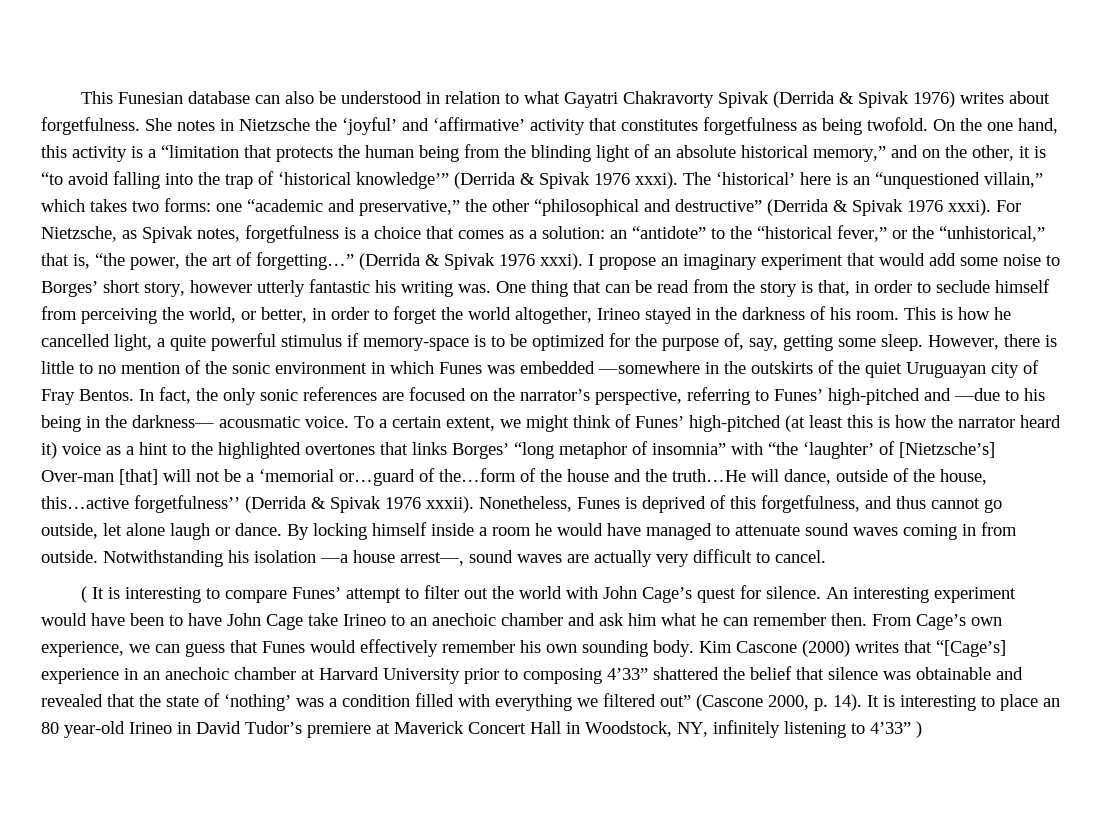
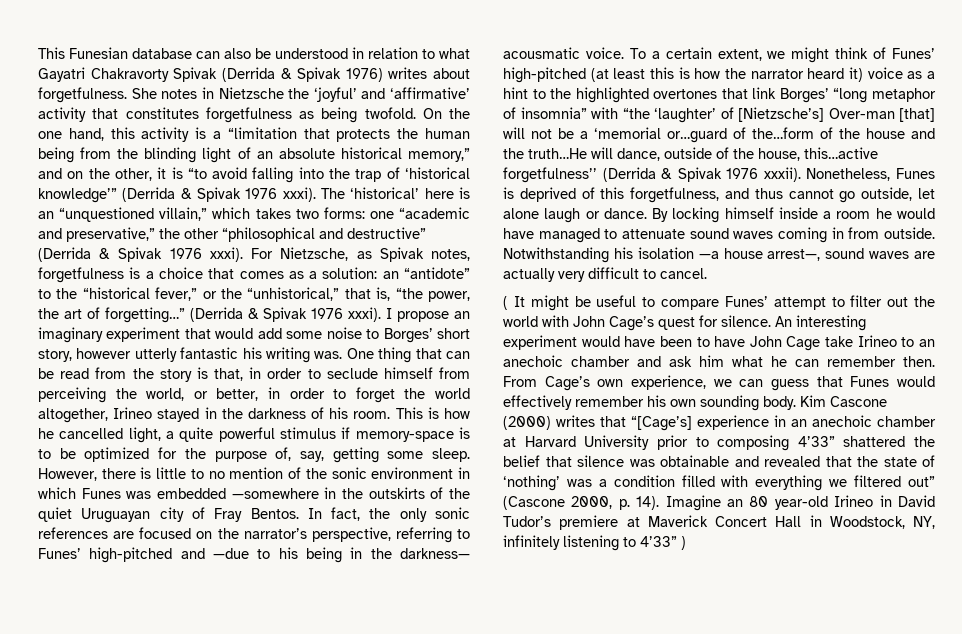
[412,442,447,455] links -> [752,87,777,99] link
[107,587,201,603] is interesting -> [530,295,637,311] might be useful
[867,694,1038,711] It is interesting to place -> [665,495,721,511] Imagine

